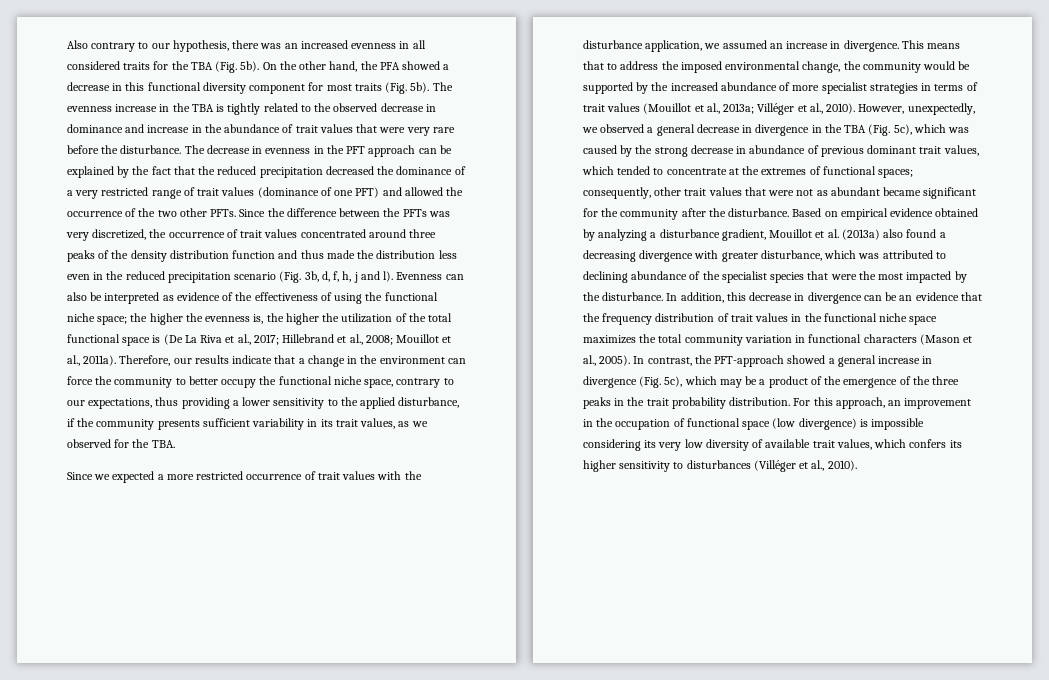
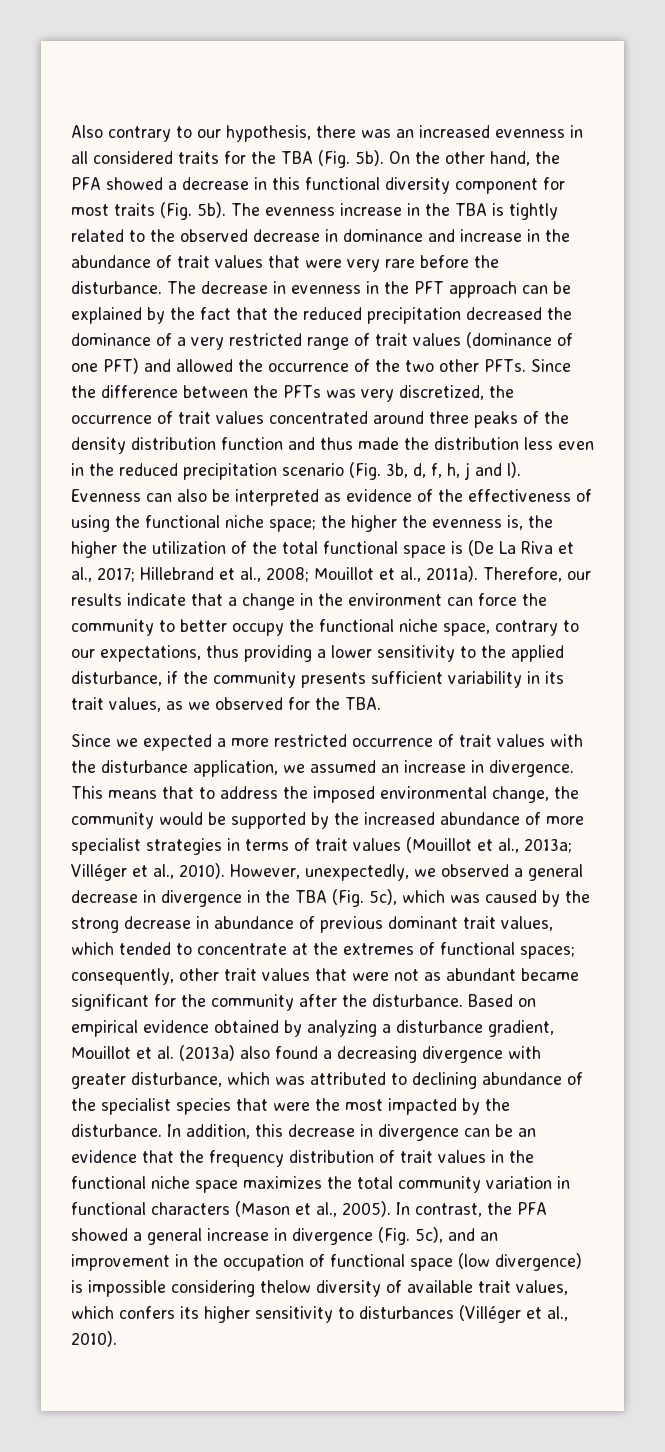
[714,355,785,367] PFT-approach -> [517,1202,547,1215] PFA
[684,376,960,388] [583,397,885,409] which may be a product of the emergence of the three peaks in the trait probability distribution. For this approach, -> [448,1228,475,1241] and
[644,439,703,451] its very low -> [260,1280,311,1293] thelow

